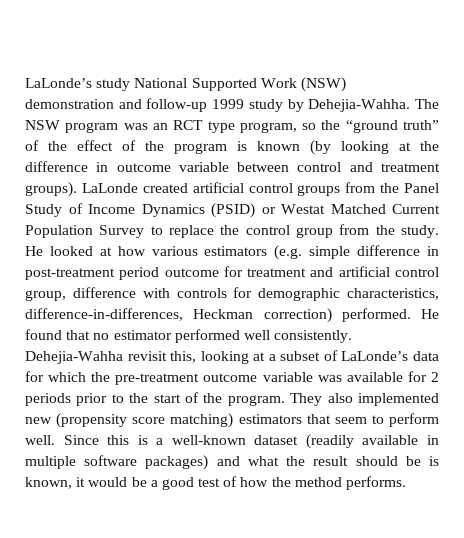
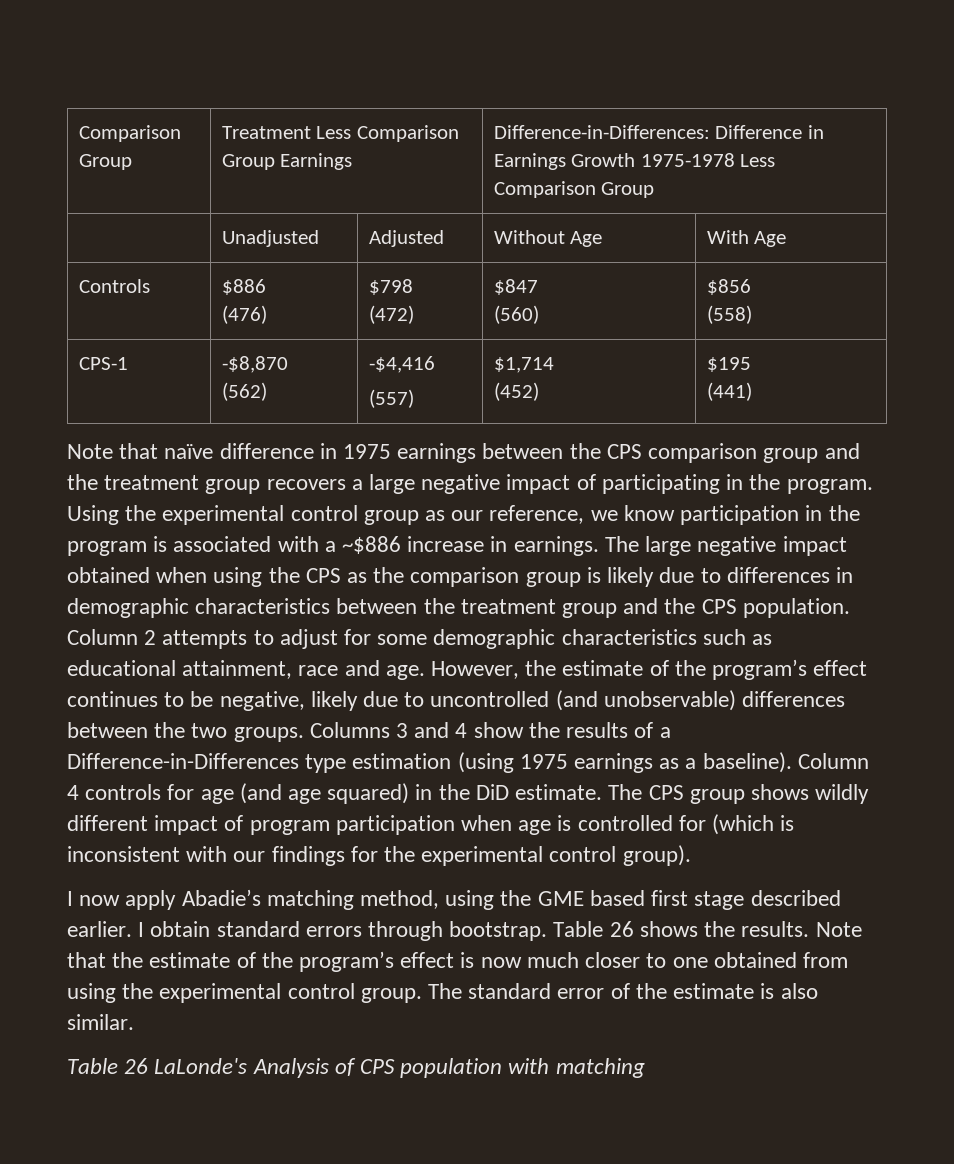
[25,77,346,92] [25,98,440,112] [25,120,440,133] [25,140,439,155] [25,161,440,172] [25,182,439,197] [25,203,440,218] [25,224,439,238] [25,245,440,260] [25,266,439,280] [25,287,439,301] [25,308,439,323] [25,329,353,343] [25,350,439,364] [25,371,439,385] [25,392,439,406] [25,413,439,428] [25,434,439,449] [25,455,440,470] [25,476,407,490] LaLonde’s study National Supported Work (NSW) demonstration and follow-up 1999 study by Dehejia-Wahha. The NSW program was an RCT type program, so the “ground truth” of the effect of the program is known (by looking at the difference in outcome variable between control and treatment groups). LaLonde created artificial control groups from the Panel Study of Income Dynamics (PSID) or Westat Matched Current Population Survey to replace the control group from the study. He looked at how various estimators (e.g. simple difference in post-treatment period outcome for treatment and artificial control group, difference with controls for demographic characteristics, difference-in-differences, Heckman correction) performed. He found that no estimator performed well consistently. Dehejia-Wahha revisit this, looking at a subset of LaLonde’s data for which the pre-treatment outcome variable was available for 2 periods prior to the start of the program. They also implemented new (propensity score matching) estimators that seem to perform well. Since this is a well-known dataset (readily available in multiple software packages) and what the result should be is known, it would be a good test of how the method performs. -> [78,125,181,142] [78,154,132,170] [221,125,459,142] [221,153,353,170] [493,125,824,139] [493,153,776,170] [493,181,655,198] [221,230,319,247] [368,230,444,247] [493,230,603,247] [706,230,787,247] [78,279,150,293] [221,279,266,295] [221,305,267,324] [368,279,413,295] [368,305,414,324] [493,279,538,295] [493,305,539,324] [706,279,751,295] [706,305,752,324] [78,357,128,370] [221,356,288,373] [221,382,267,401] [368,356,435,373] [368,389,414,408] [493,357,554,373] [493,382,539,401] [706,357,751,372] [706,382,752,401] [67,443,860,463] [67,474,873,494] [67,505,860,525] [67,536,847,556] [67,567,853,587] [67,598,850,618] [67,629,773,649] [67,659,868,680] [67,690,846,711] [67,722,671,742] [67,752,869,773] [67,783,870,804] [67,814,795,835] [67,845,691,866] [67,889,841,910] [67,921,862,941] [67,951,848,972] [67,983,818,1003] [67,1014,134,1030] [67,1058,645,1078] Comparison Group | Treatment Less Comparison Group Earnings | Difference-in-Differences: Difference in Earnings Growth 1975-1978 Less Comparison Group // | Unadjusted | Adjusted | Without Age | With Age // Controls | $886 // (476) | $798 // (472) | $847 // (560) | $856 // (558) // CPS-1 | -$8,870 // (562) | -$4,416 // (557) | $1,714 // (452) | $195 // (441) // Note that naïve difference in 1975 earnings between the CPS comparison group and the treatment group recovers a large negative impact of participating in the program. Using the experimental control group as our reference, we know participation in the program is associated with a ~$886 increase in earnings. The large negative impact obtained when using the CPS as the comparison group is likely due to differences in demographic characteristics between the treatment group and the CPS population. Column 2 attempts to adjust for some demographic characteristics such as educational attainment, race and age. However, the estimate of the program’s effect continues to be negative, likely due to uncontrolled (and unobservable) differences between the two groups. Columns 3 and 4 show the results of a Difference-in-Differences type estimation (using 1975 earnings as a baseline). Column 4 controls for age (and age squared) in the DiD estimate. The CPS group shows wildly different impact of program participation when age is controlled for (which is inconsistent with our findings for the experimental control group). // I now apply Abadie’s matching method, using the GME based first stage described earlier. I obtain standard errors through bootstrap. Table 26 shows the results. Note that the estimate of the program’s effect is now much closer to one obtained from using the experimental control group. The standard error of the estimate is also similar. // Table 26 LaLonde's Analysis of CPS population with matching

